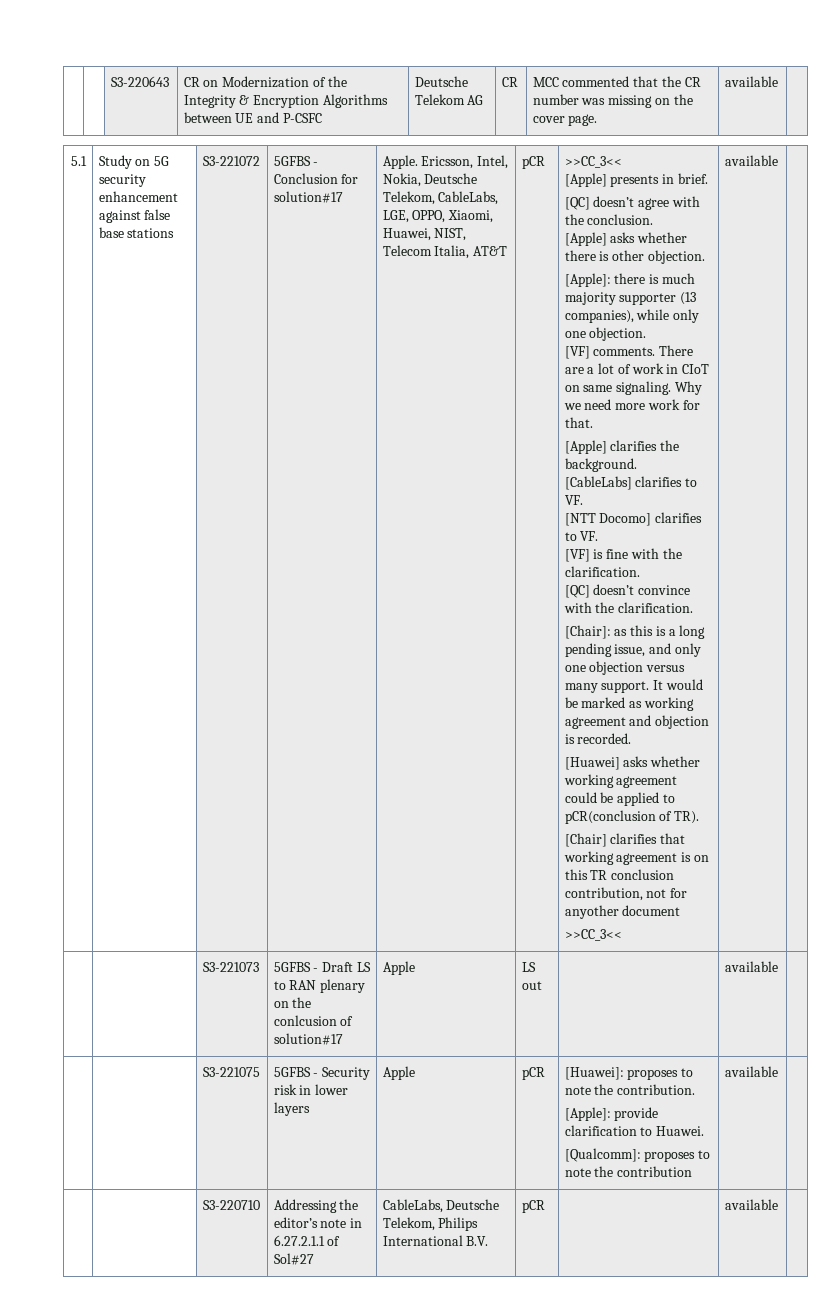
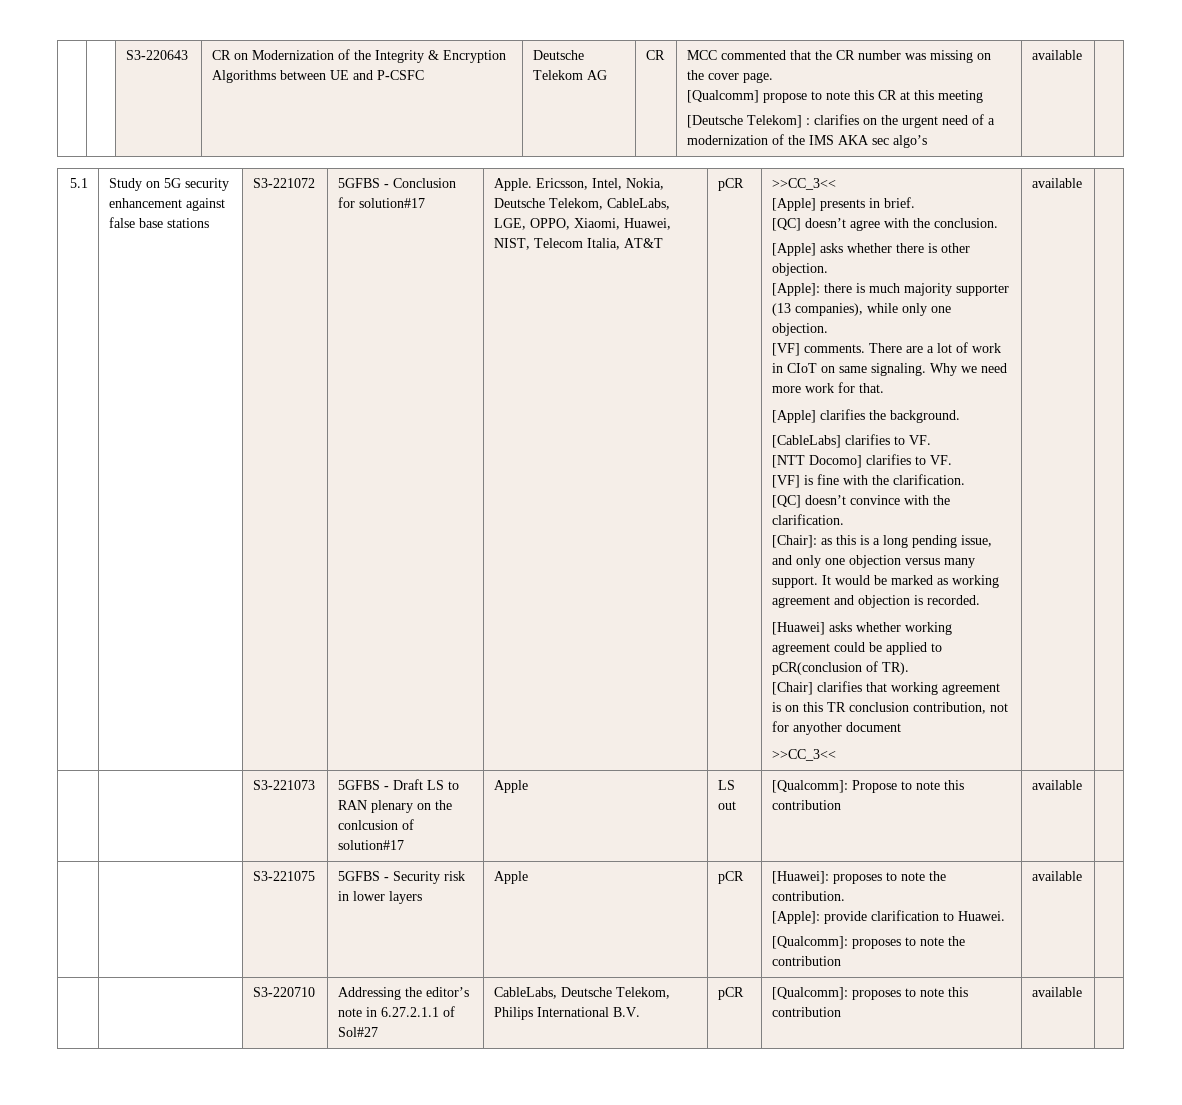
(598, 120) none -> [687,90,984,103] [687,114,996,128] [687,134,928,148] // [Qualcomm] propose to note this CR at this meeting // [Deutsche Telekom] : clarifies on the urgent need of a modernization of the IMS AKA sec algo’s
(542, 985) none -> [772,780,965,793] [772,800,842,810] [Qualcomm]: Propose to note this contribution
(545, 1206) none -> [772,987,969,1000] [772,1007,842,1017] [Qualcomm]: proposes to note this contribution

